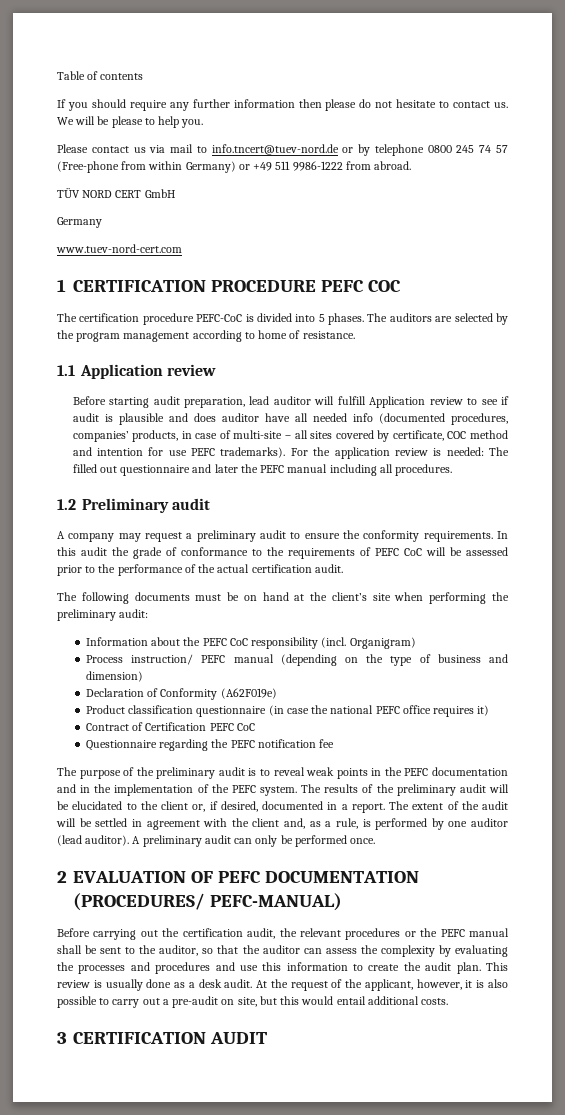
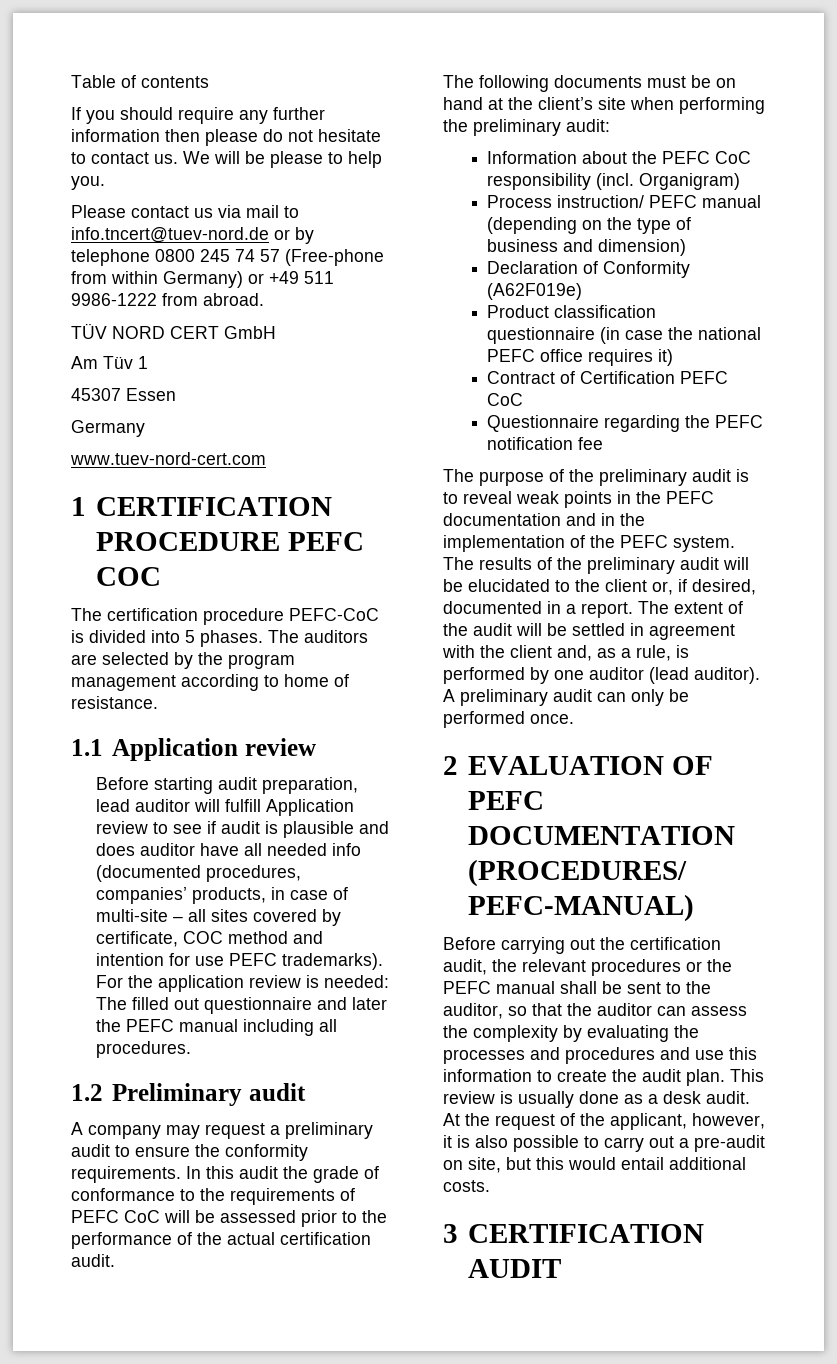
(175, 193) none -> [71,356,148,369] [71,388,176,401] // Am Tüv 1 // 45307 Essen

